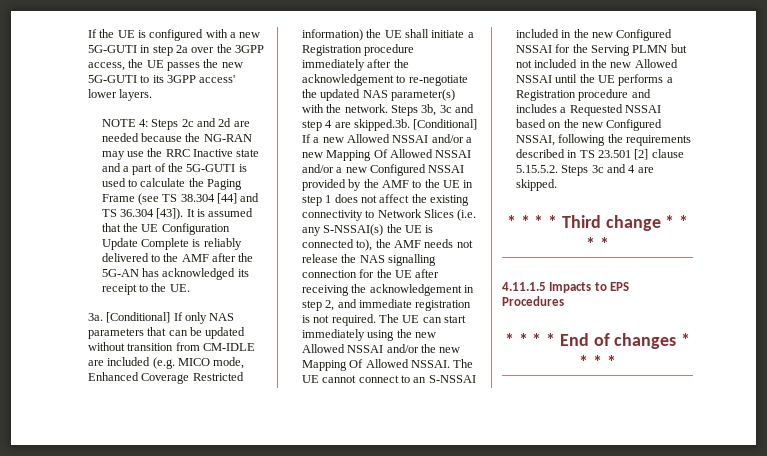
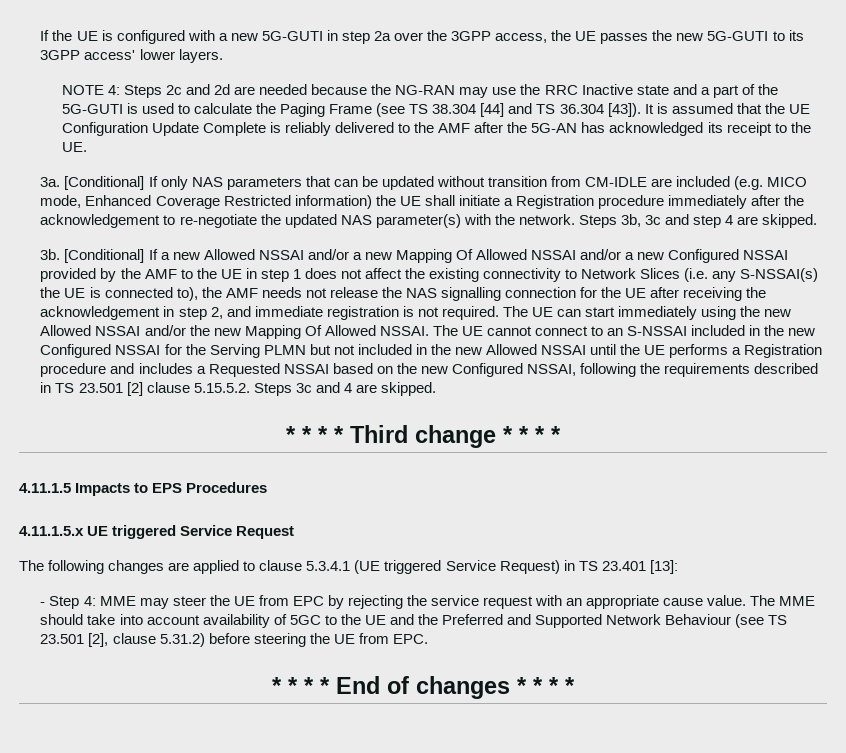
[353,119,410,131] skipped.3b. -> [762,214,818,228] [40,249,61,260] skipped. // 3b.
(564, 301) none -> [19,525,295,539] [19,560,678,574] [40,595,816,609] [40,614,788,628] [40,633,428,647] // 4.11.1.5.x UE triggered Service Request // The following changes are applied to clause 5.3.4.1 (UE triggered Service Request) in TS 23.401 [13]: // - Step 4: MME may steer the UE from EPC by rejecting the service request with an appropriate cause value. The MME should take into account availability of 5GC to the UE and the Preferred and Supported Network Behaviour (see TS 23.501 [2], clause 5.31.2) before steering the UE from EPC.

